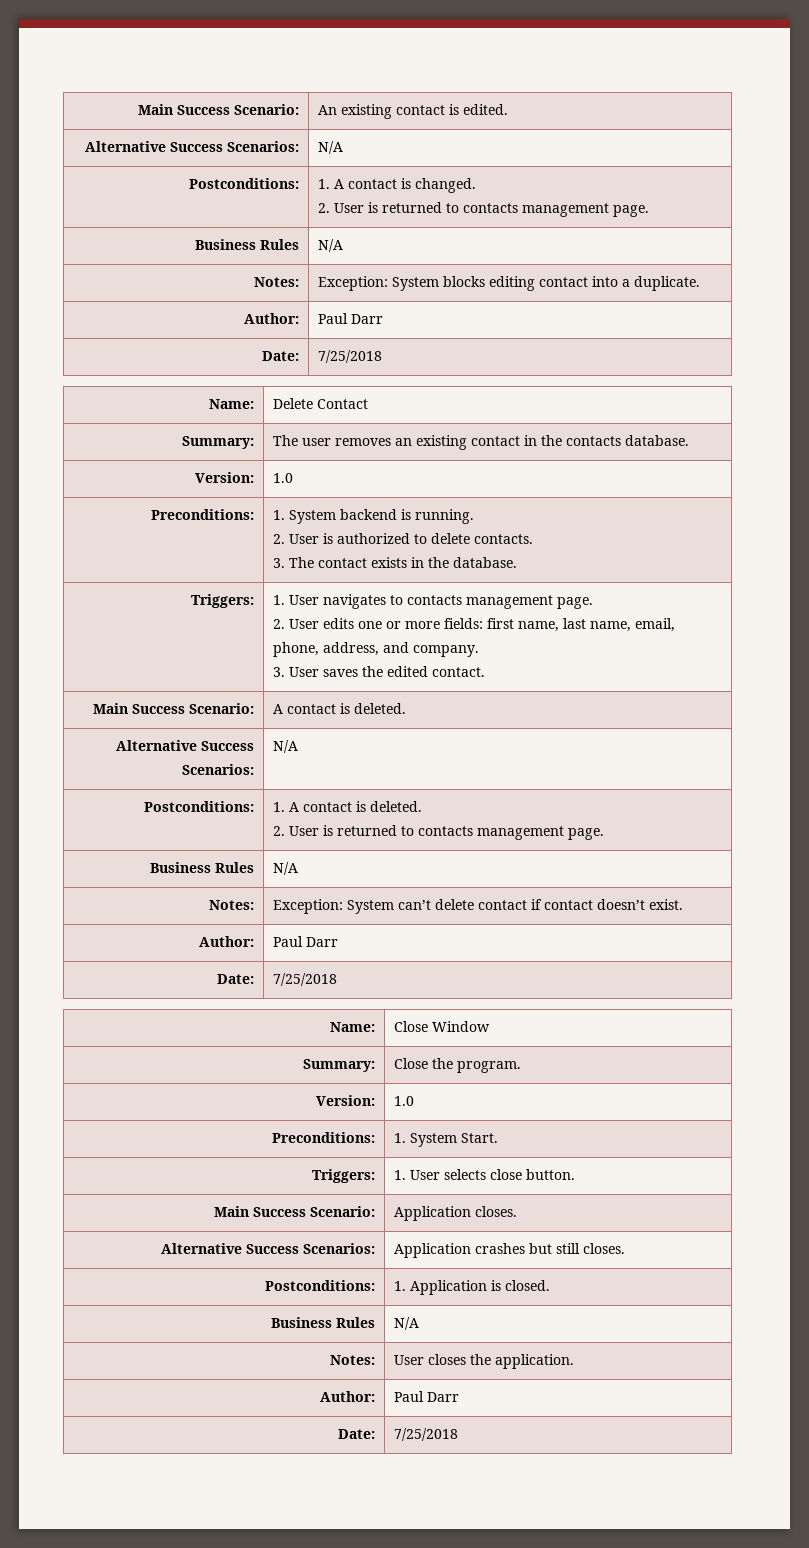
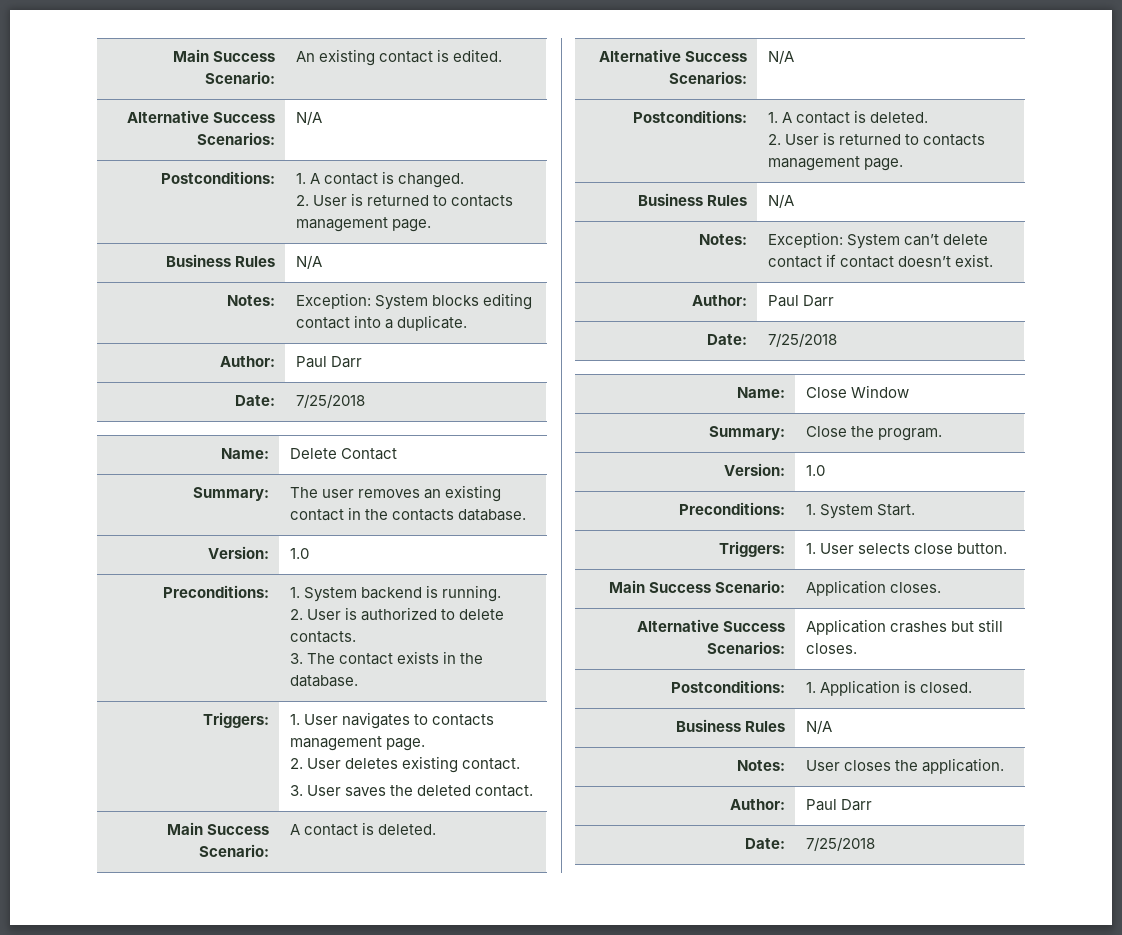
[323,618,676,632] [273,642,480,657] edits one or more fields: first name, last name, email, phone, address, and company. -> [344,756,520,773] deletes existing contact.
[387,666,429,677] edited -> [416,785,471,796] deleted

